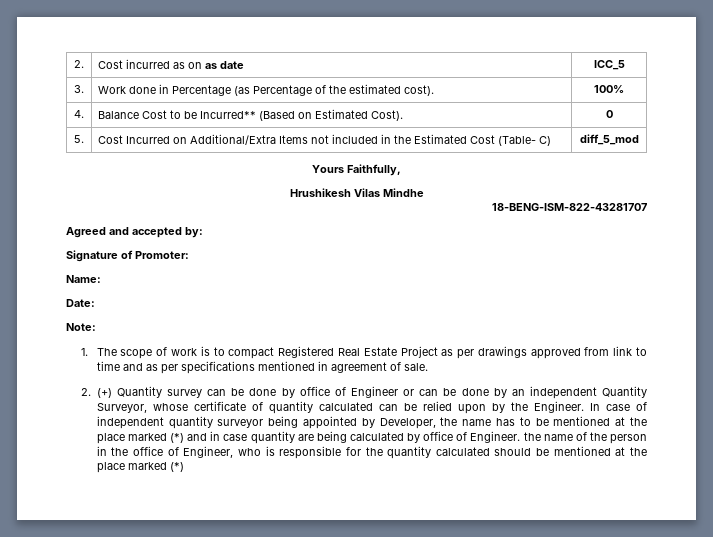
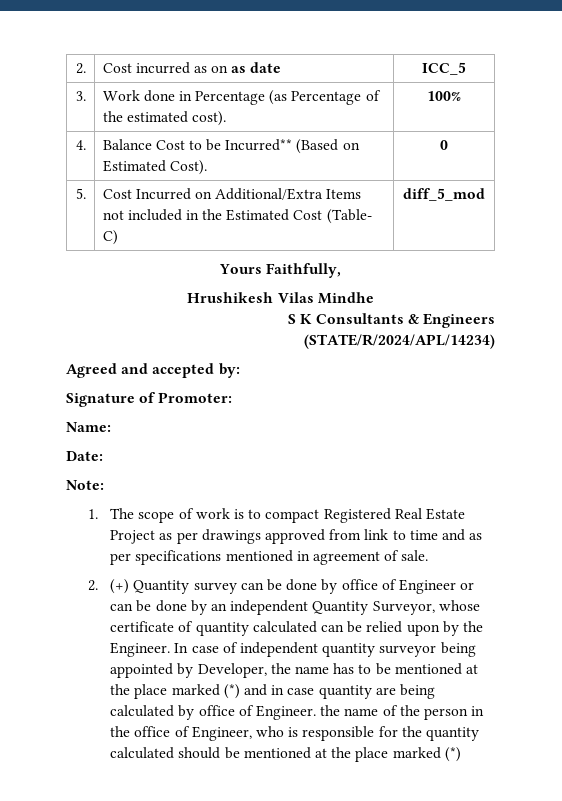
[492,203,647,211] 18-BENG-ISM-822-43281707 -> [288,313,495,328] [304,334,495,349] S K Consultants & Engineers // (STATE/R/2024/APL/14234)

